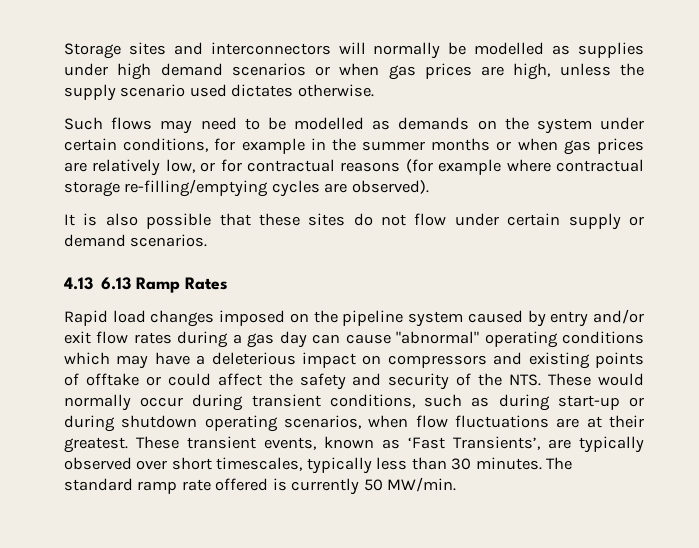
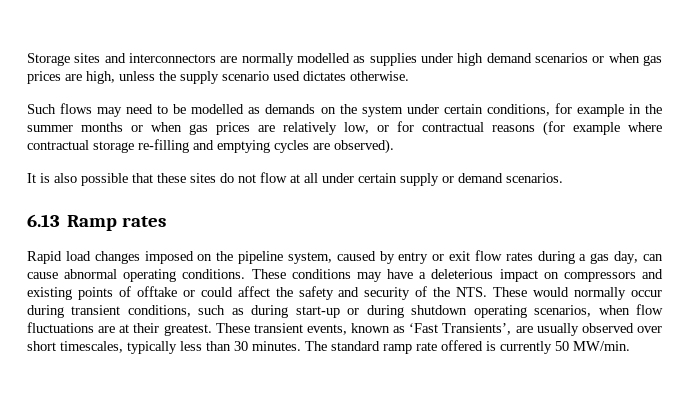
[338,42,467,59] will normally be -> [220,53,294,66] are normally
[124,179,269,197] re-filling/emptying -> [138,139,270,153] re-filling and emptying
(447, 219) none -> [290,173,318,183] at all
[64,277,229,293] 4.13 6.13 Ramp Rates -> [27,214,167,231] 6.13 Ramp rates
[408,311,464,327] system -> [287,252,332,264] system,
[593,309,645,324] and/or -> [432,254,445,261] or
[279,331,307,348] day -> [614,251,639,264] day,
[396,331,644,348] [64,352,110,365] "abnormal" operating conditions which -> [64,269,351,282] abnormal operating conditions. These conditions
[579,436,644,453] typically -> [536,323,579,336] usually

